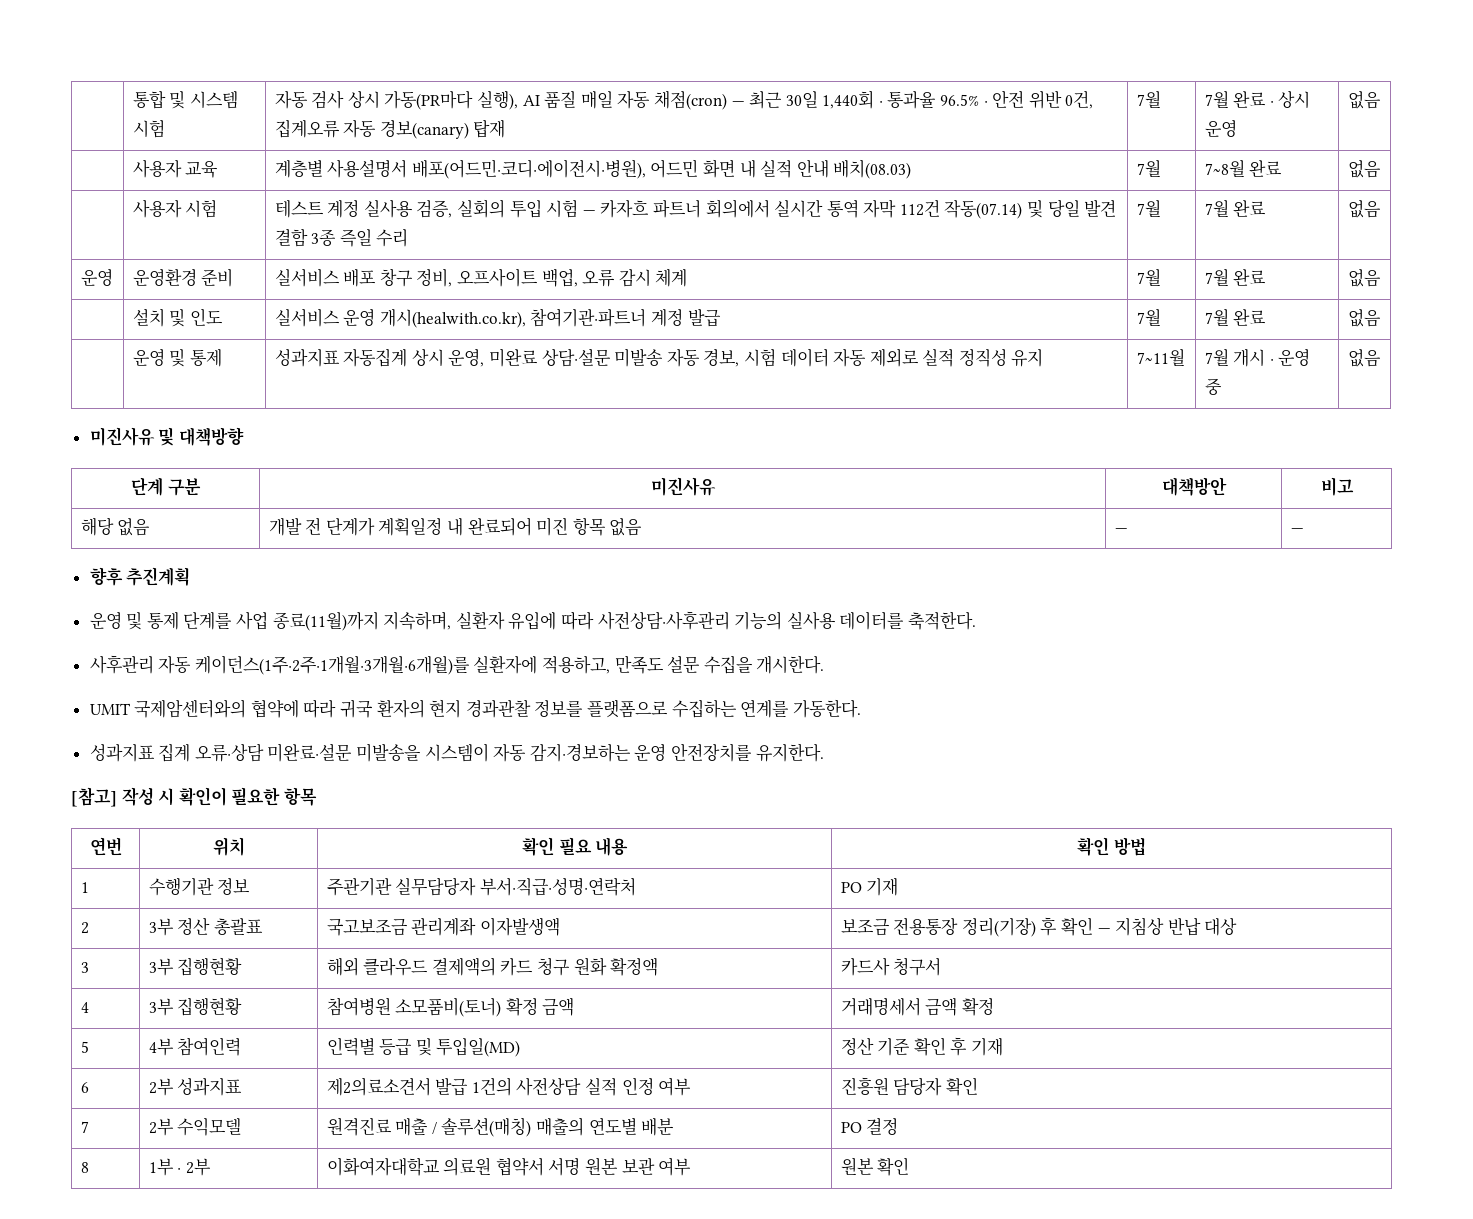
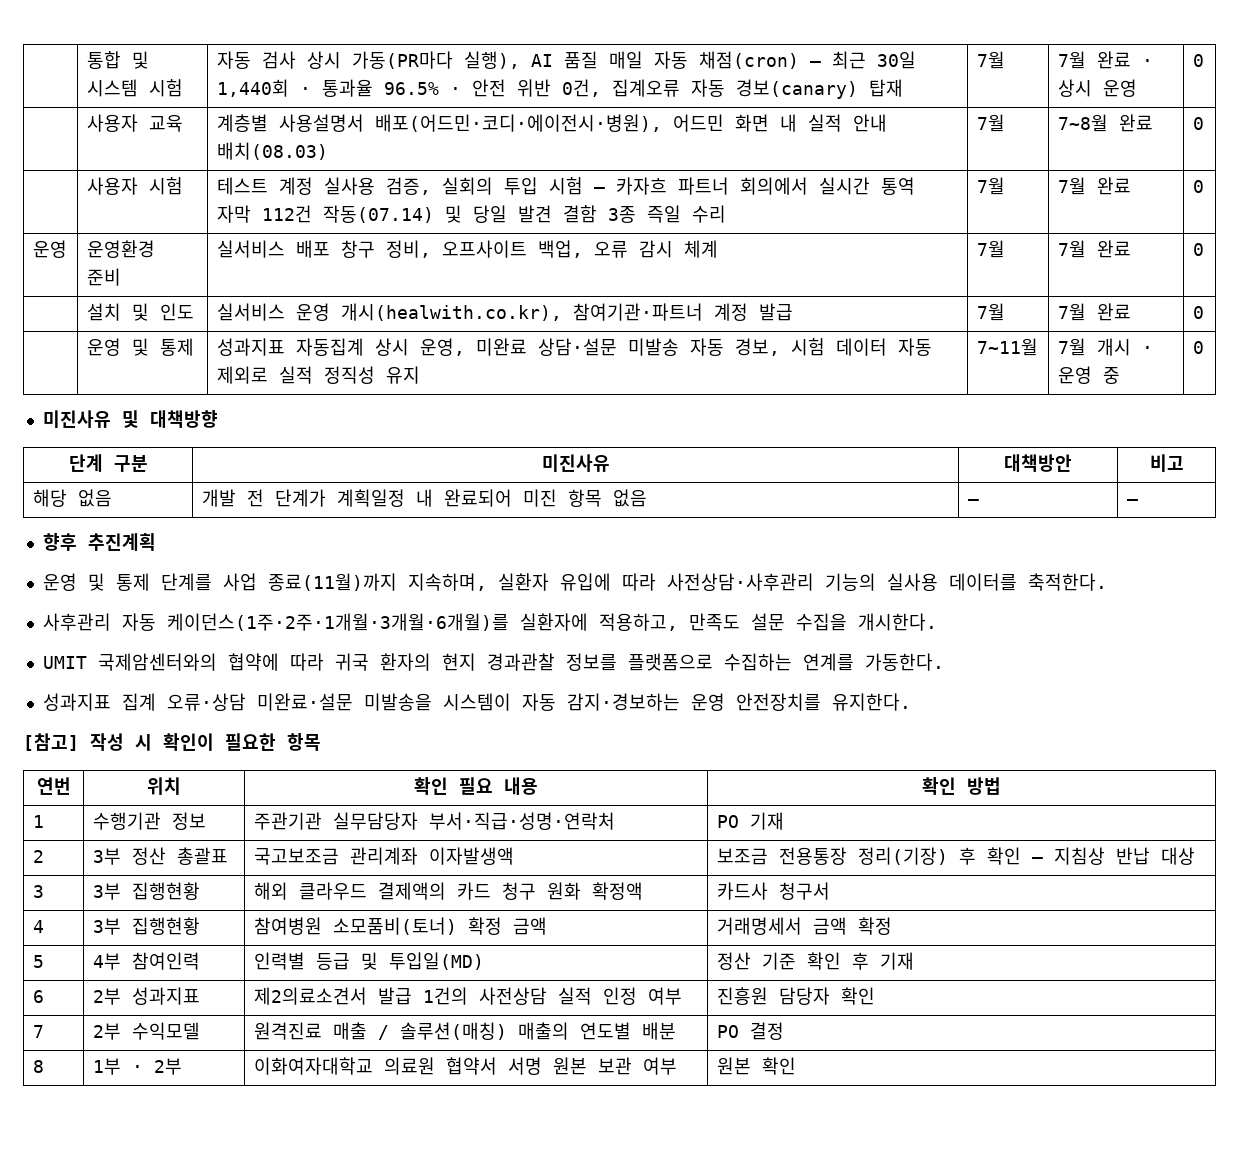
[1347,91,1381,109] 없음 -> [1192,54,1204,67] 0
[1347,160,1381,178] 없음 -> [1192,117,1204,130] 0
[1347,200,1381,218] 없음 -> [1192,180,1204,193] 0
[1347,269,1381,287] 없음 -> [1192,243,1204,256] 0
[1347,309,1381,327] 없음 -> [1192,306,1204,319] 0
[1347,349,1381,367] 없음 -> [1192,341,1204,354] 0

